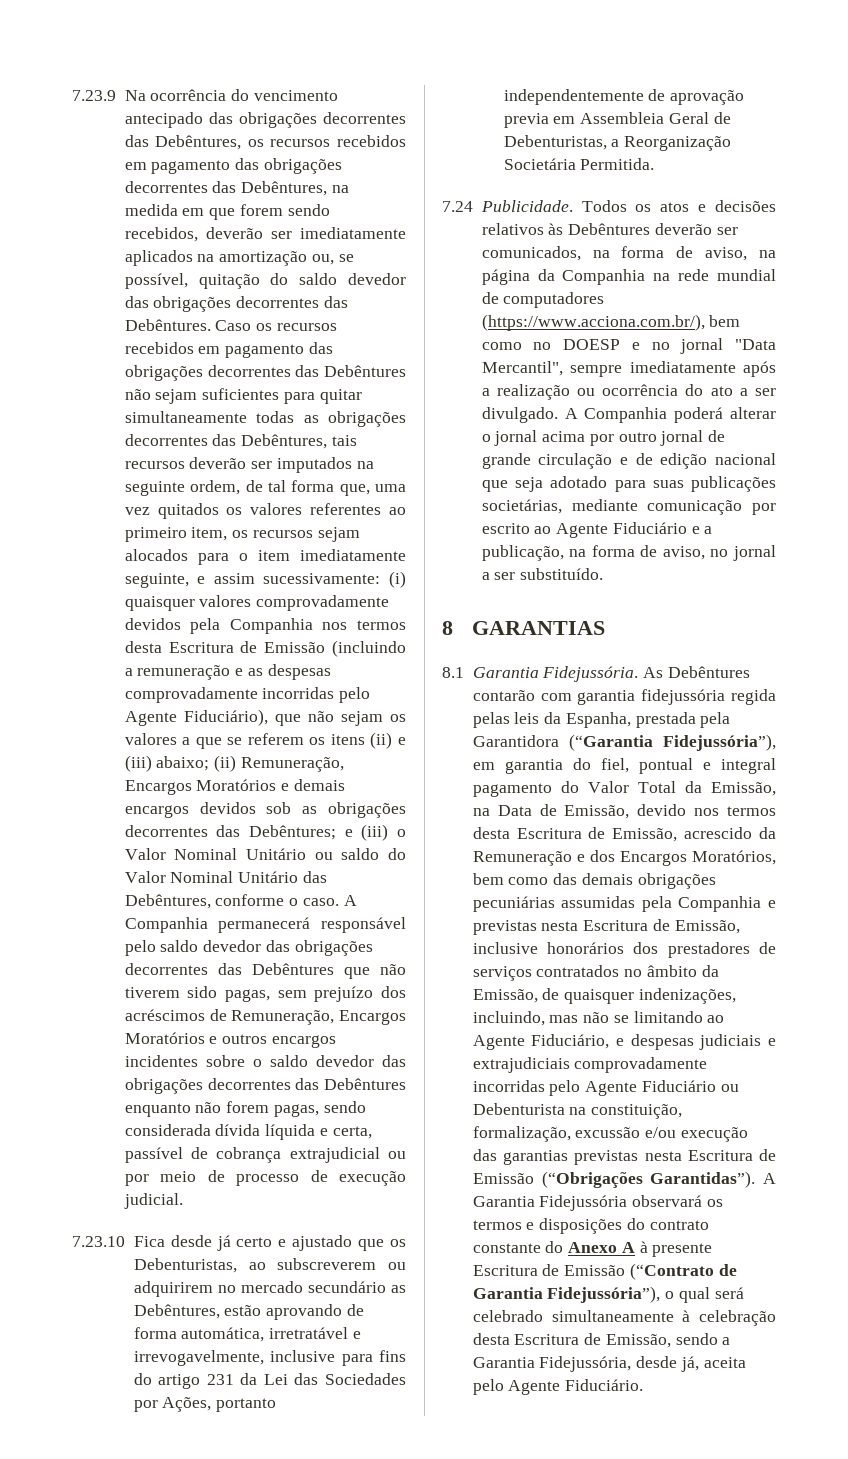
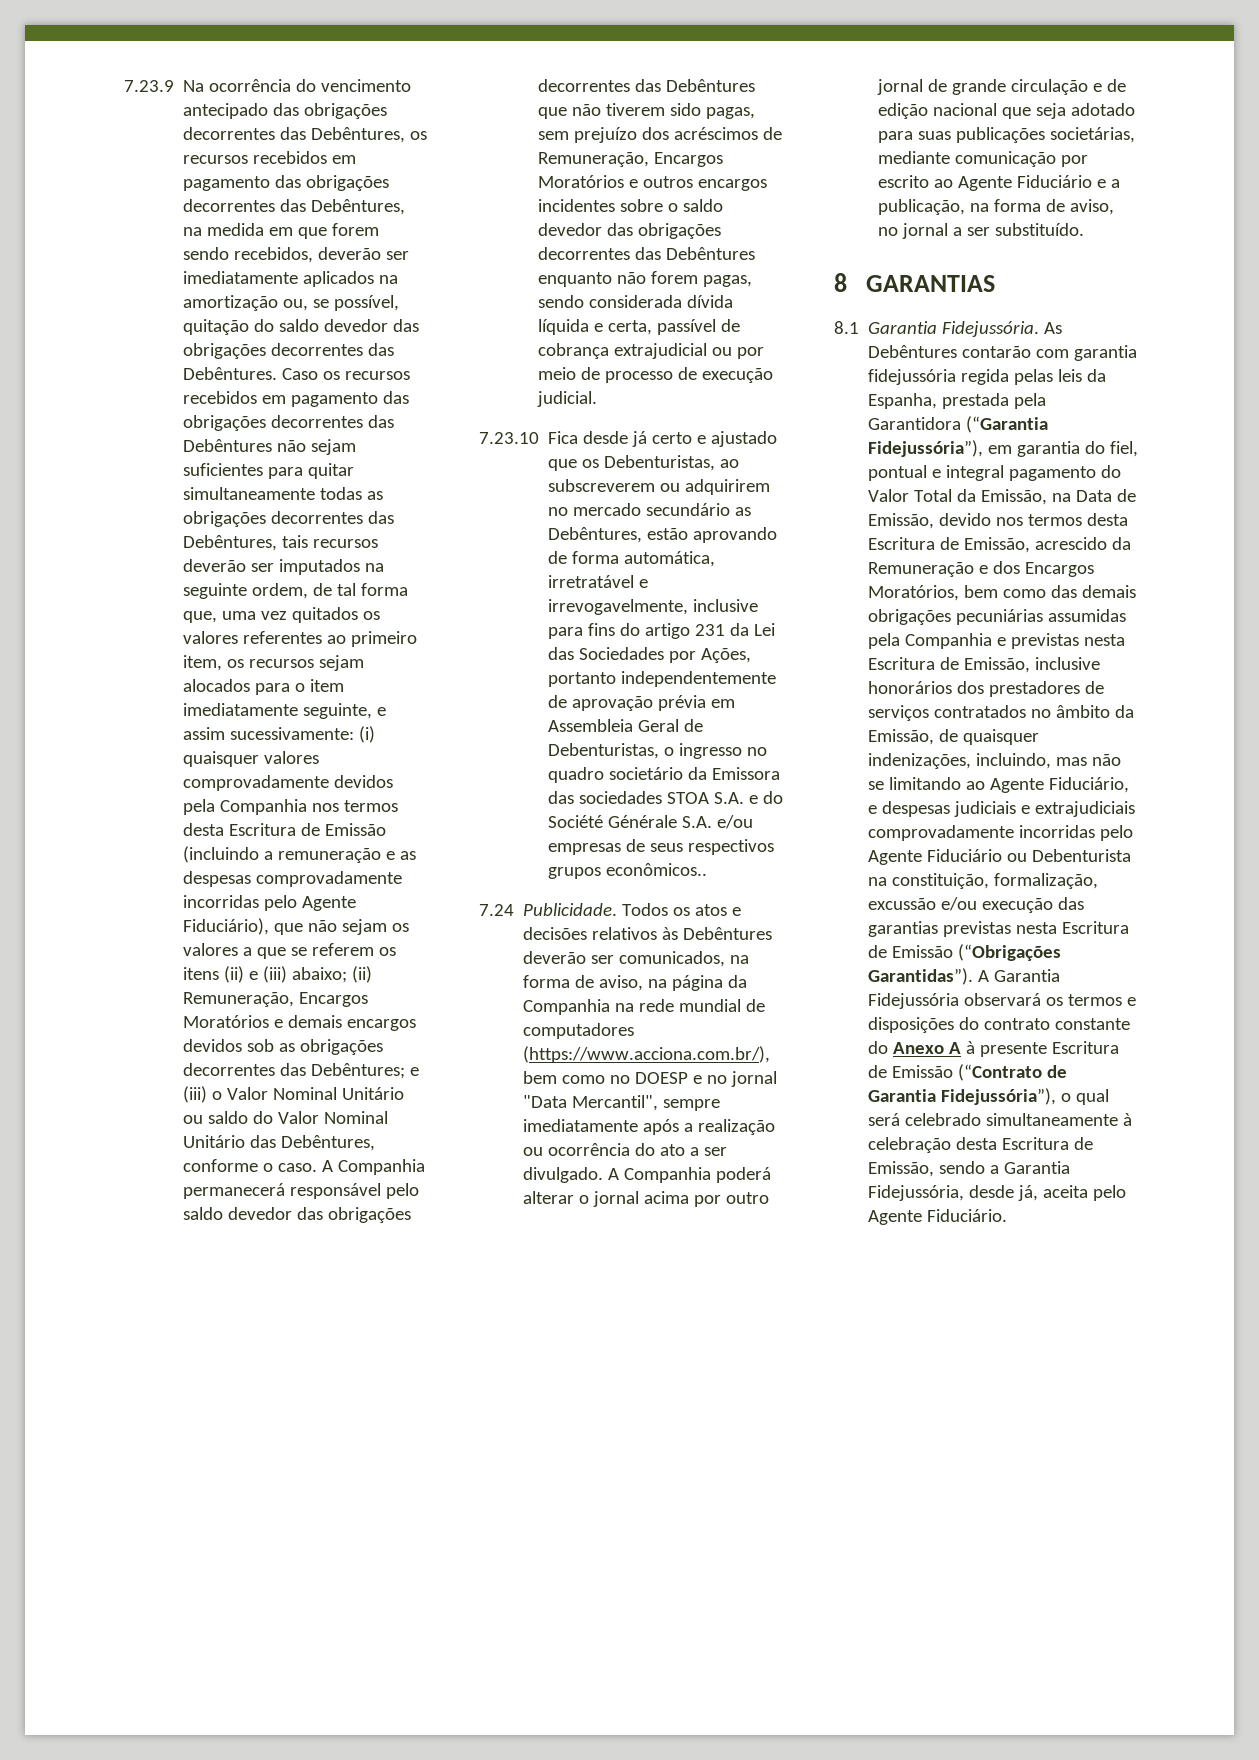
[503,113,549,128] previa -> [658,695,707,711] prévia
[611,136,732,151] [503,158,655,170] a Reorganização Societária Permitida. -> [664,743,768,759] [548,767,781,783] [548,791,784,804] [548,815,754,829] [548,839,775,855] [548,863,708,879] o ingresso no quadro societário da Emissora das sociedades STOA S.A. e do Société Générale S.A. e/ou empresas de seus respectivos grupos econômicos..

